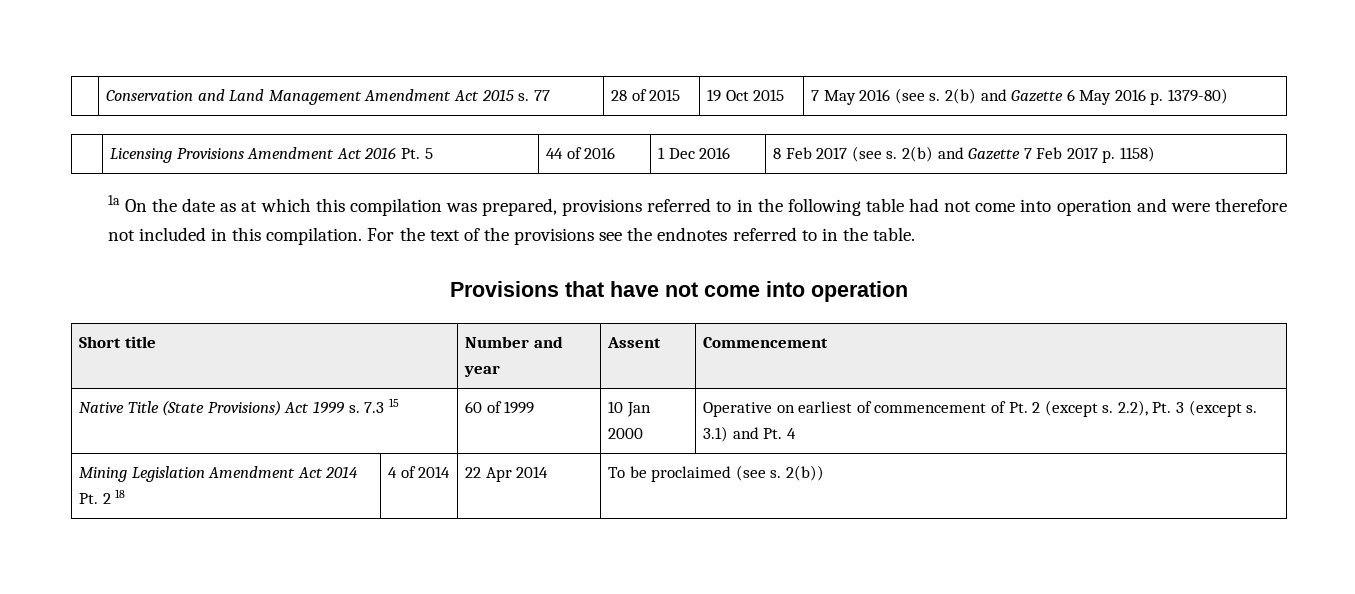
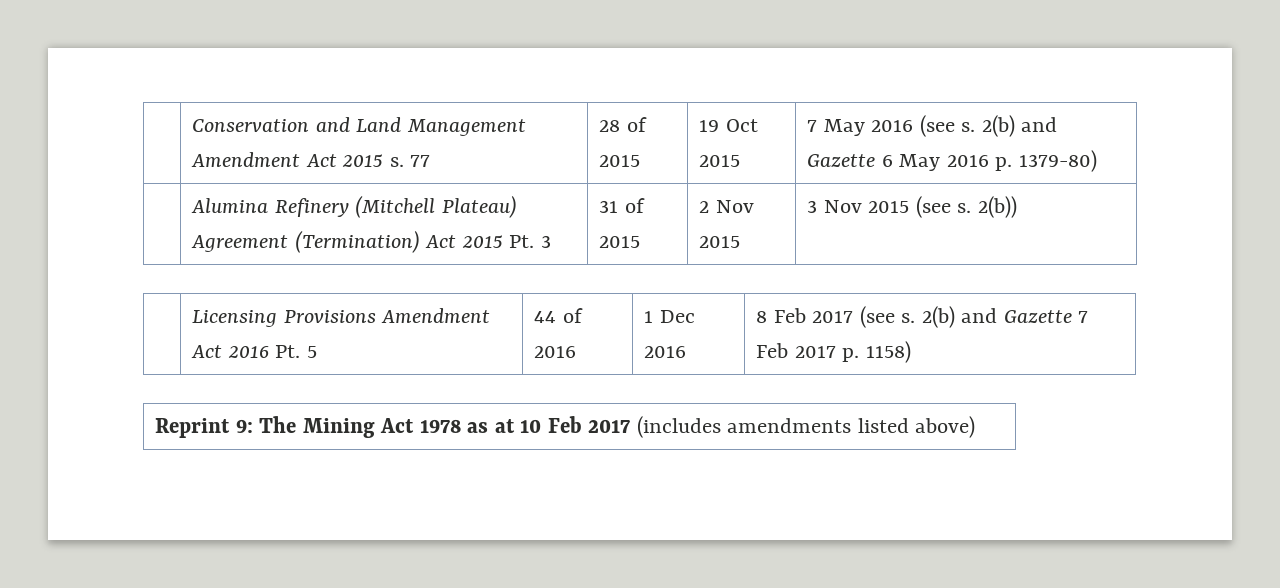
(1229, 96) none -> [191,196,517,218] [191,231,551,253] [599,198,645,213] [599,236,641,248] [699,200,754,213] [699,236,741,248] [807,196,1017,218] // | Alumina Refinery (Mitchell Plateau) Agreement (Termination) Act 2015 Pt. 3 | 31 of 2015 | 2 Nov 2015 | 3 Nov 2015 (see s. 2(b))
[107,195,1287,216] [107,227,916,245] [450,281,908,302] [78,336,156,348] [464,336,563,348] [463,365,500,377] [606,337,661,348] [702,337,828,348] [78,398,399,416] [464,401,535,414] [607,401,651,417] [607,428,643,439] [702,400,1258,417] [702,426,796,442] [78,466,359,482] [78,489,126,504] [387,466,451,478] [464,466,549,482] [607,465,824,482] // 1a On the date as at which this compilation was prepared, provisions referred to in the following table had not come into operation and were therefore not included in this compilation. For the text of the provisions see the endnotes referred to in the table. // Provisions that have not come into operation // Short title | Number and year | Assent | Commencement // Native Title (State Provisions) Act 1999 s. 7.3 15 | 60 of 1999 | 10 Jan 2000 | Operative on earliest of commencement of Pt. 2 (except s. 2.2), Pt. 3 (except s. 3.1) and Pt. 4 // Mining Legislation Amendment Act 2014 Pt. 2 18 | 4 of 2014 | 22 Apr 2014 | To be proclaimed (see s. 2(b)) -> [155,416,976,438] // Reprint 9: The Mining Act 1978 as at 10 Feb 2017 (includes amendments listed above)

